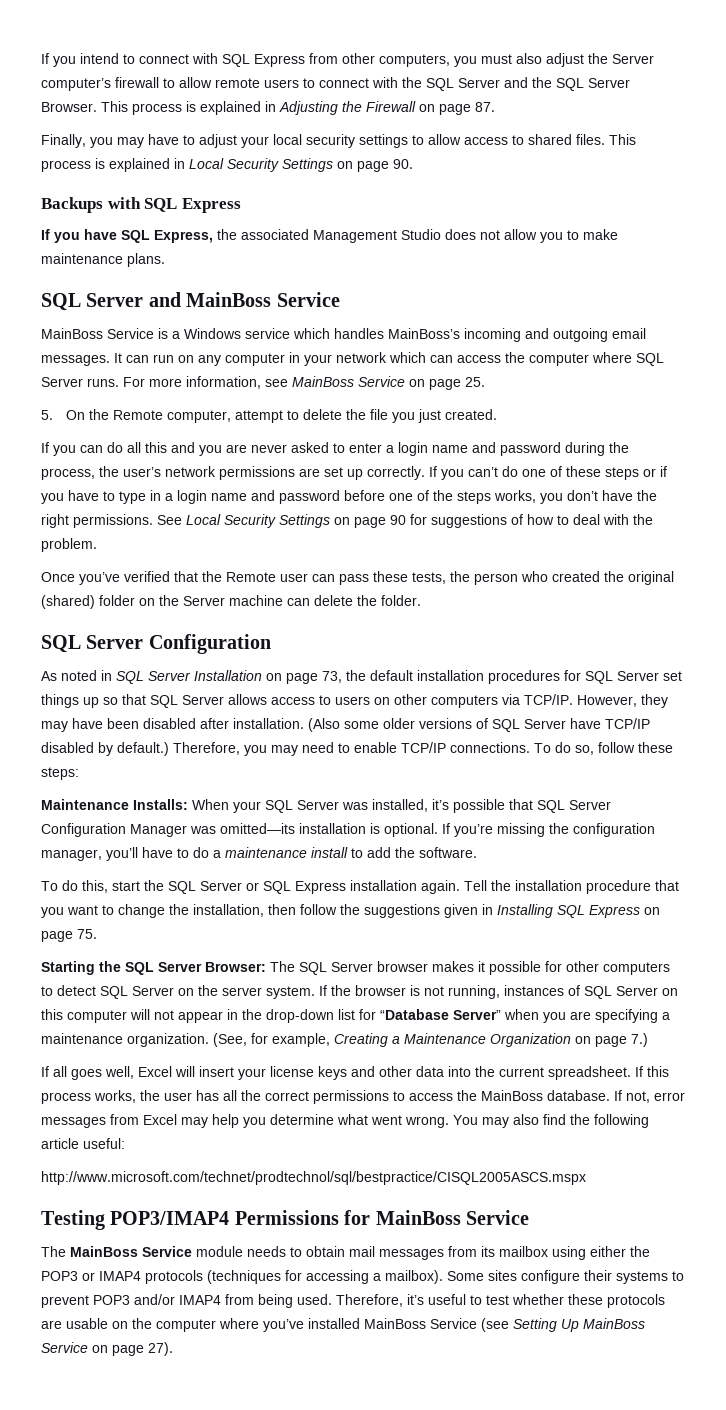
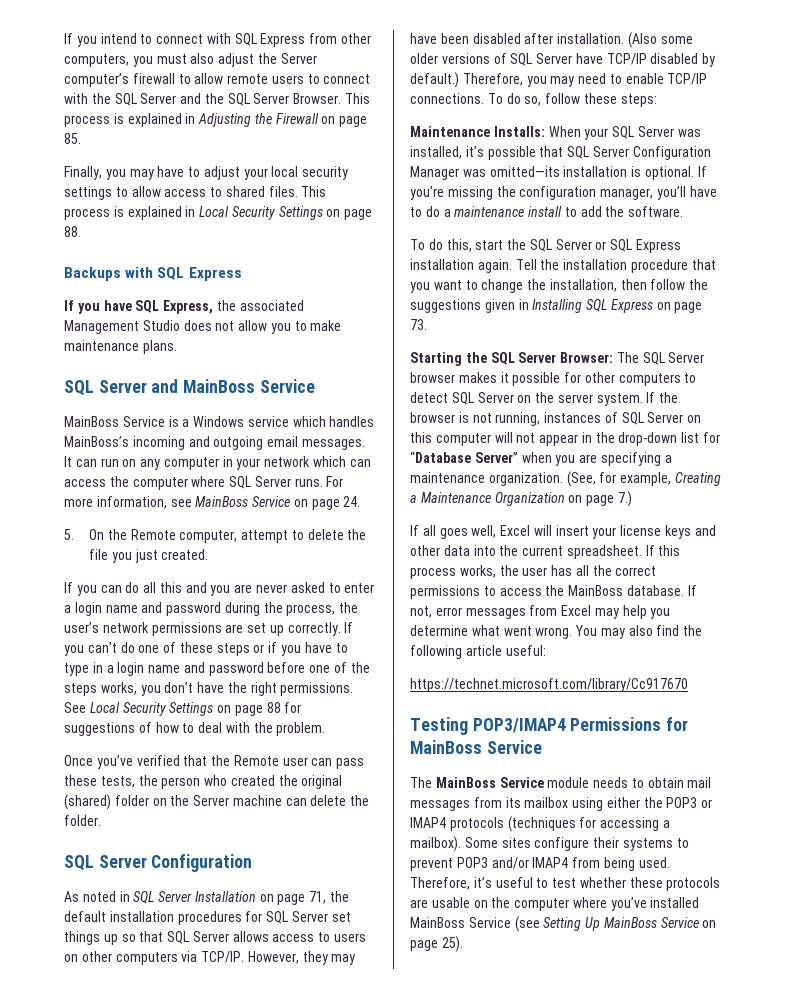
[475,102,495,112] 87. -> [64,133,81,144] 85.
[393,159,413,169] 90. -> [64,226,81,237] 88.
[465,377,485,387] 25. -> [343,496,361,507] 24.
[390,515,406,525] 90 -> [266,702,281,713] 88
[322,671,342,683] 73, -> [309,891,327,904] 71,
[77,929,97,939] 75. -> [410,319,427,330] 73.
[41,1171,586,1185] http://www.microsoft.com/technet/prodtechnol/sql/bestpractice/CISQL2005ASCS.mspx -> [410,678,688,692] https://technet.microsoft.com/library/Cc917670
[148,1342,173,1356] 27). -> [441,936,463,952] 25).

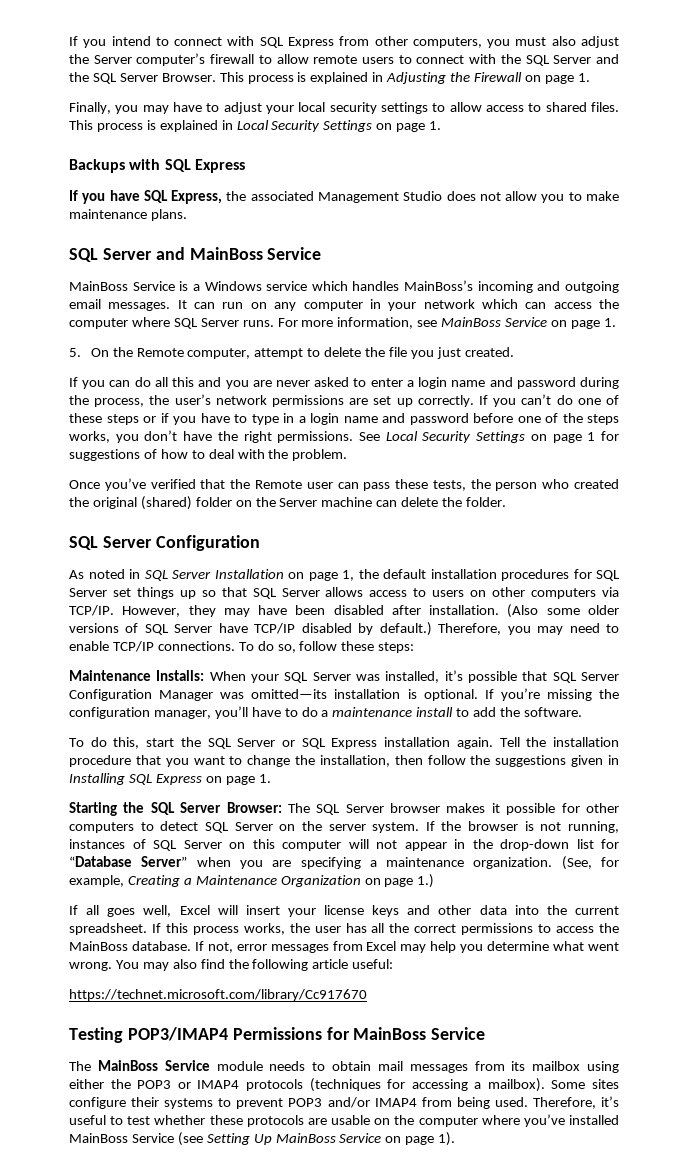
[64,133,81,144] 85. -> [577,73,590,82] 1.
[64,226,81,237] 88. -> [429,121,442,130] 1.
[343,496,361,507] 24. -> [603,318,616,327] 1.
[266,702,281,713] 88 -> [587,432,596,441] 1
[309,891,327,904] 71, -> [342,570,354,581] 1,
[410,319,427,330] 73. -> [258,774,271,783] 1.
[617,491,632,507] 7.) -> [417,874,435,888] 1.)
[441,936,463,952] 25). -> [438,1132,456,1146] 1).

